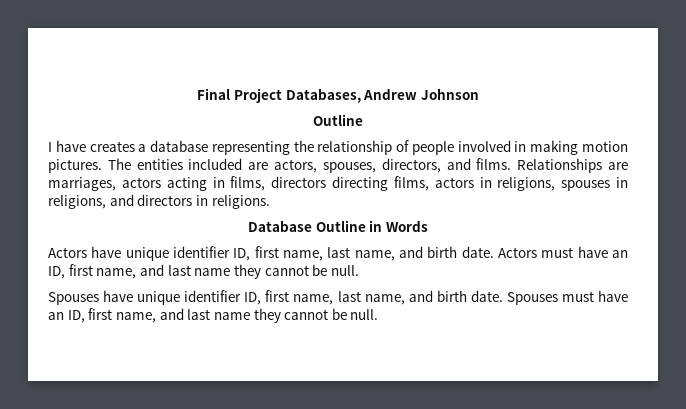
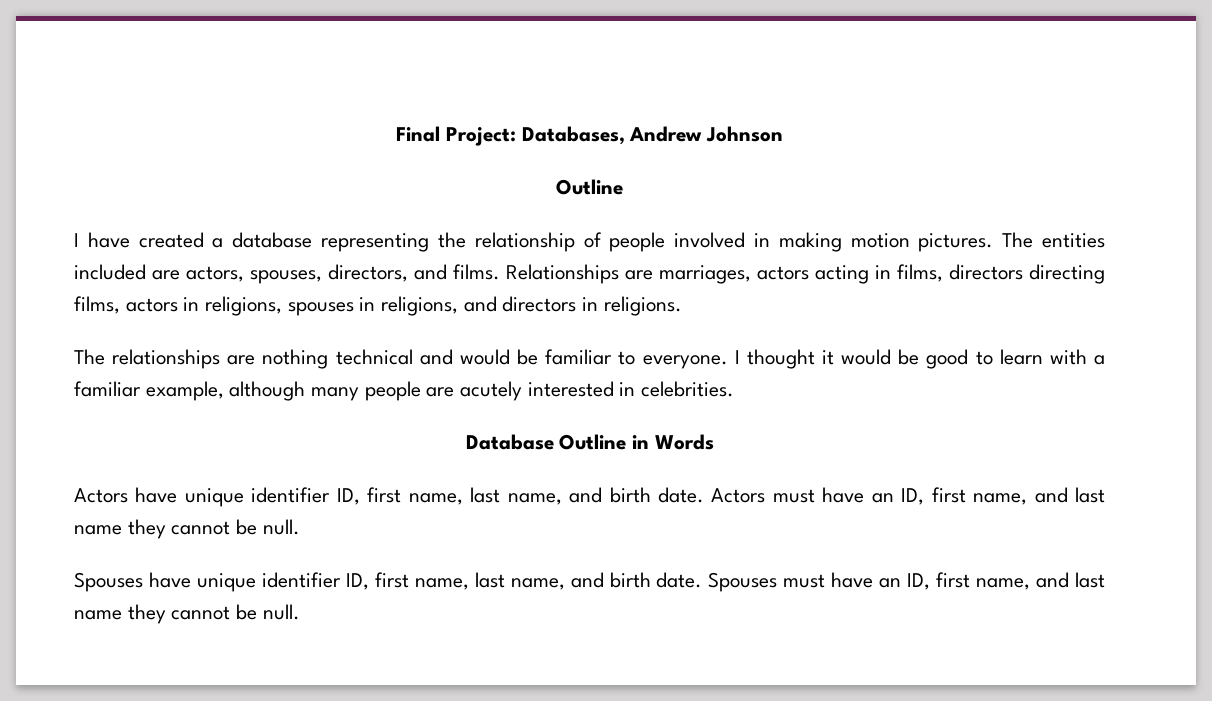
[233,88,282,103] Project -> [445,127,516,146] Project:
[89,141,135,152] creates -> [138,232,204,248] created
(270, 202) none -> [74,349,1105,369] [74,381,735,401] // The relationships are nothing technical and would be familiar to everyone. I thought it would be good to learn with a familiar example, although many people are acutely interested in celebrities.

